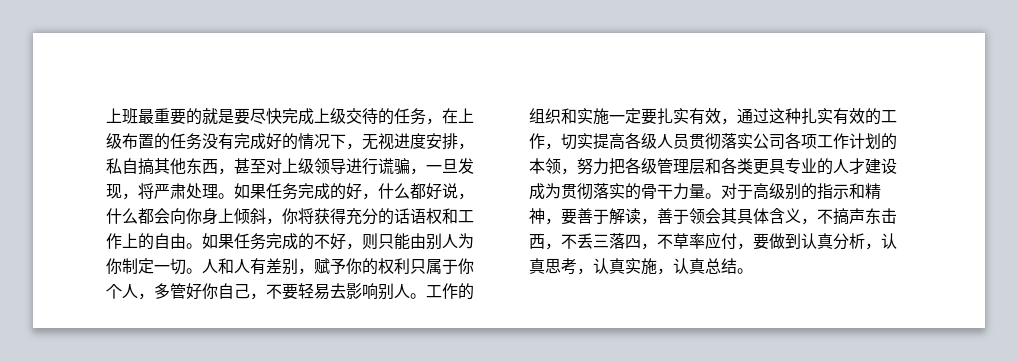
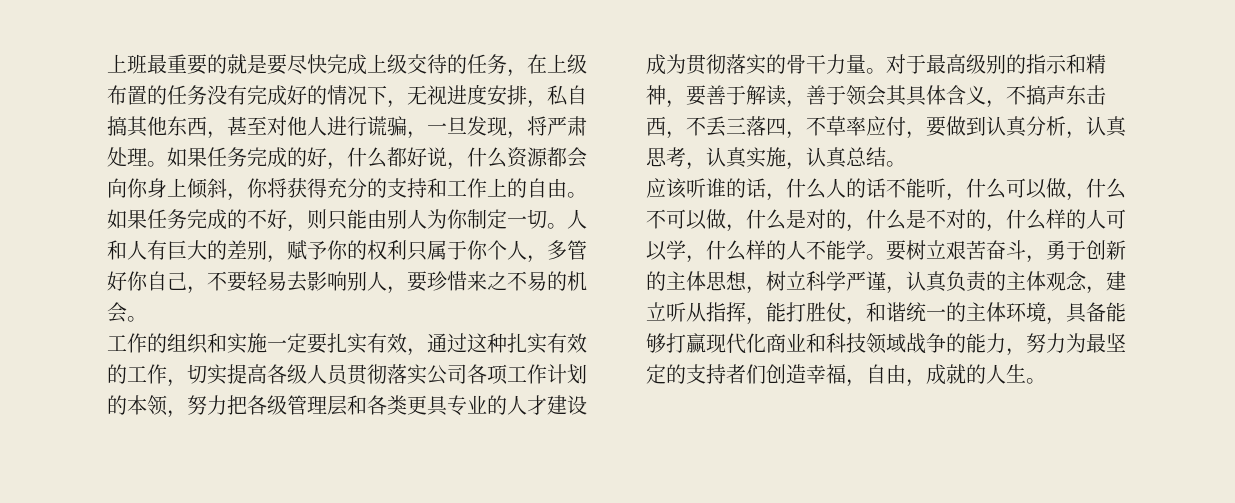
[282,158,346,174] 上级领导 -> [287,116,327,136] 他人
(138, 216) none -> [507,147,548,168] 资源
[394,208,442,224] 话语权 -> [387,178,427,198] 支持
(266, 266) none -> [167,240,227,260] 巨大的
[410,293,426,299] 。 -> [387,271,587,294] [107,302,147,323] ，要珍惜来之不易的机会。 //
(753, 191) none -> [926,54,946,74] 最
(753, 271) none -> [646,178,1126,201] [646,209,1126,232] [646,240,1126,263] [646,271,1126,294] [646,302,1126,325] [646,333,1126,356] [646,364,1046,387] // 应该听谁的话，什么人的话不能听，什么可以做，什么不可以做，什么是对的，什么是不对的，什么样的人可以学，什么样的人不能学。要树立艰苦奋斗，勇于创新的主体思想，树立科学严谨，认真负责的主体观念，建立听从指挥，能打胜仗，和谐统一的主体环境，具备能够打赢现代化商业和科技领域战争的能力，努力为最坚定的支持者们创造幸福，自由，成就的人生。

